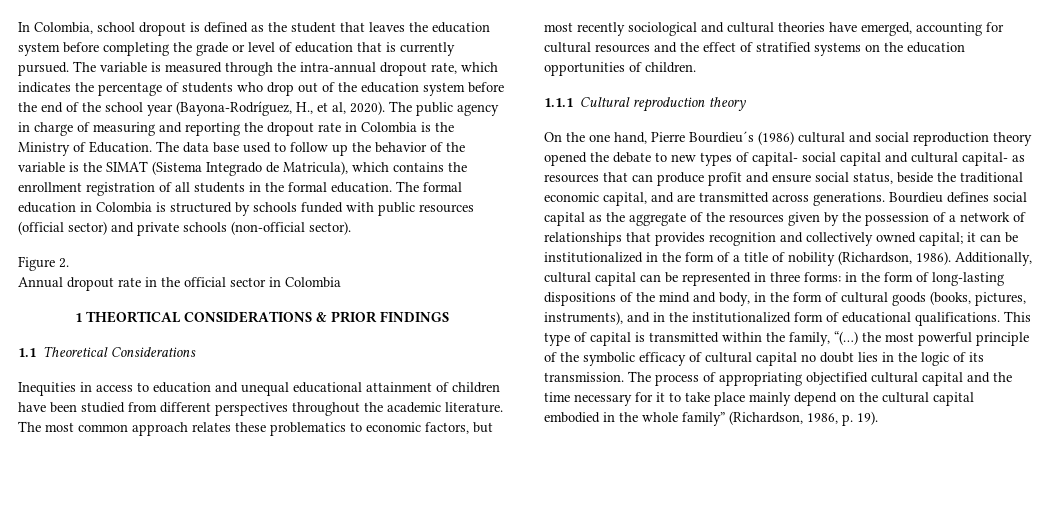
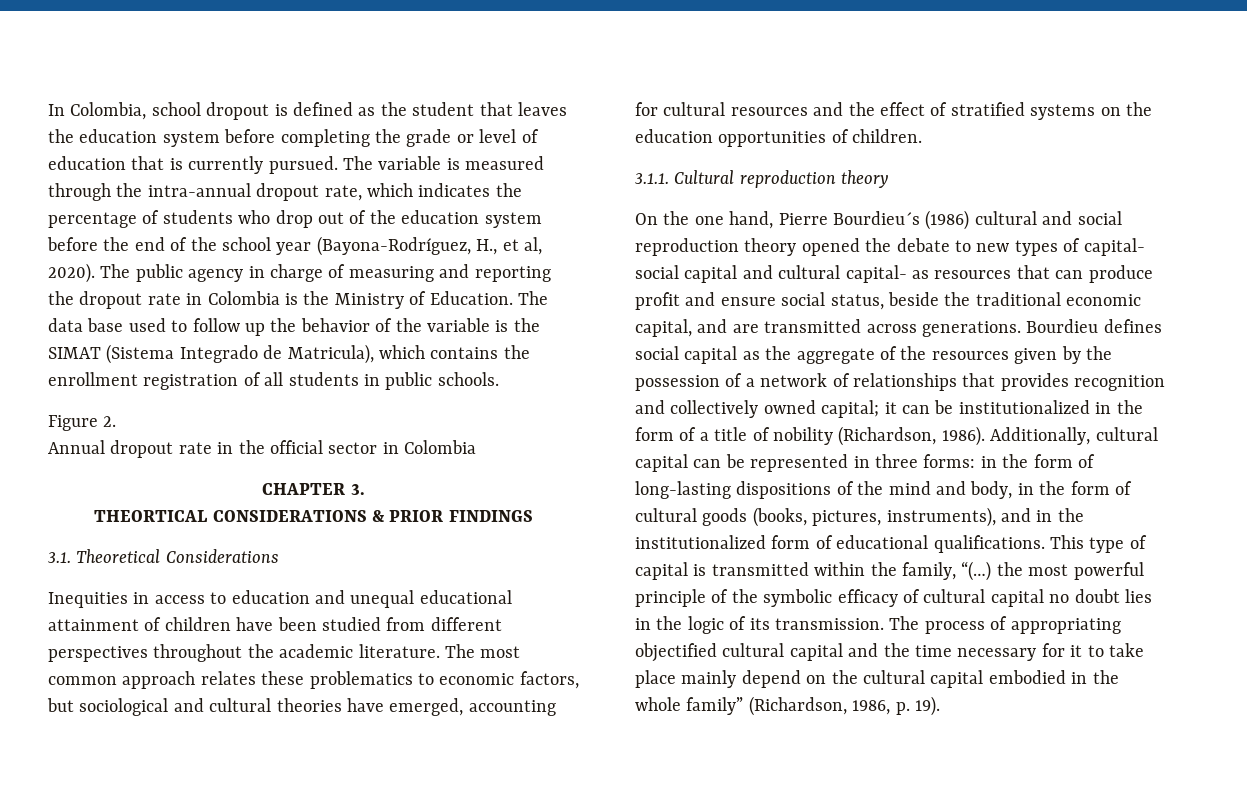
[265,181,462,193] [18,202,474,216] [18,221,351,236] the formal education. The formal education in Colombia is structured by schools funded with public resources (official sector) and private schools (non-official sector). -> [385,372,499,390] public schools.
[75,313,82,322] 1 -> [262,483,365,495] CHAPTER 3. //
[18,348,36,357] 1.1 -> [48,552,71,563] 3.1.
[544,22,625,36] most recently -> (74, 705) none
[544,98,573,107] 1.1.1 -> [635,173,669,184] 3.1.1.

